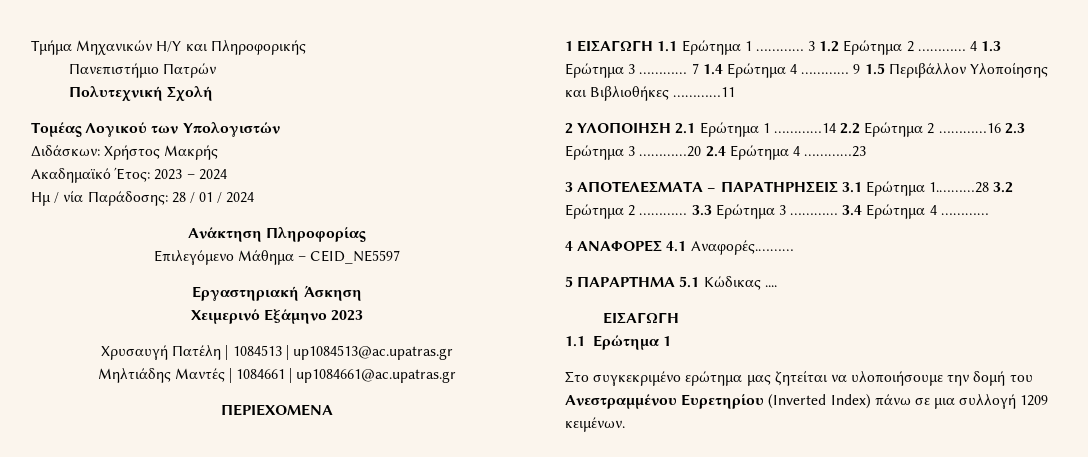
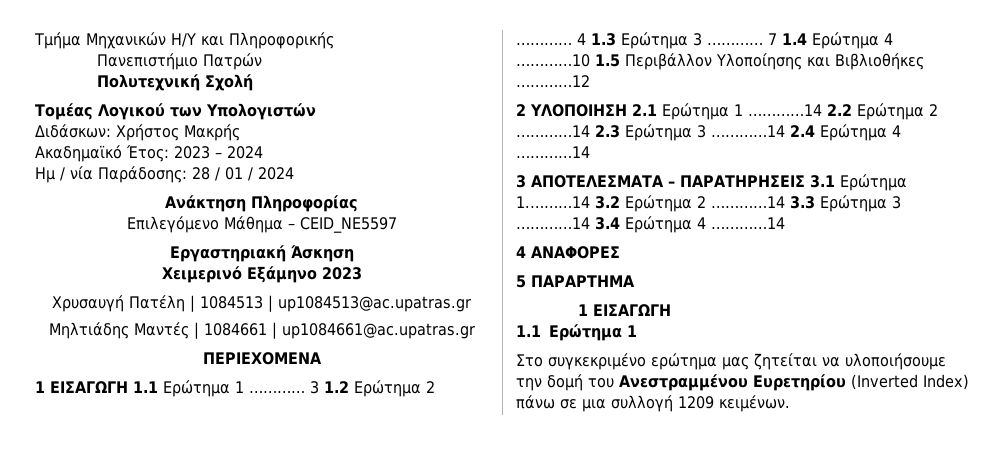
[801,64,861,74] ………… 9 -> [516,54,590,67] …………10
[673,87,736,97] …………11 -> [516,75,590,87] …………12
[938,123,1001,133] …………16 -> [516,125,590,137] …………14
[639,146,702,157] …………20 -> [711,125,785,137] …………14
[804,146,867,157] …………23 -> [516,146,590,158] …………14
[929,182,990,193] 1.………28 -> [516,196,590,208] 1.………14
[639,213,688,215] ………… -> [711,196,785,208] …………14
[790,213,839,215] ………… -> [516,217,590,229] …………14
[940,213,989,215] ………… -> [711,217,785,229] …………14
[666,240,794,255] 4.1 Αναφορές.……… -> (620, 252) none
[679,276,777,290] 5.1 Κώδικας .... // -> [578,304,589,316] // 1

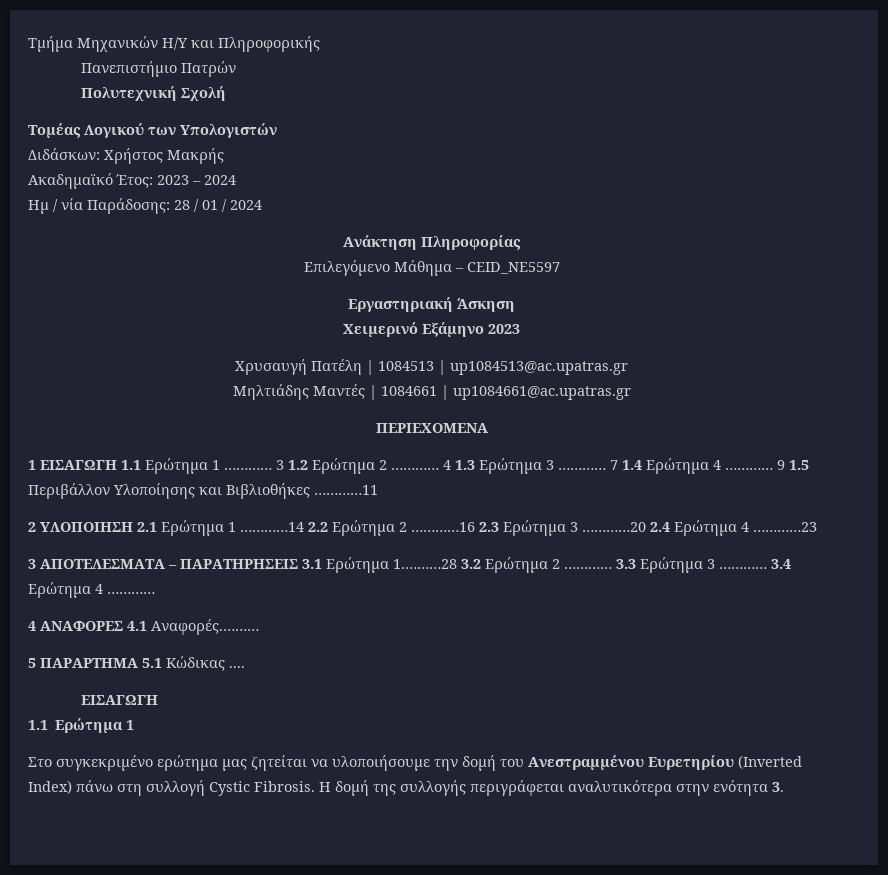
[516,54,590,67] …………10 -> [725,460,785,470] ………… 9
[516,75,590,87] …………12 -> [314,485,378,495] …………11
[516,125,590,137] …………14 -> [411,522,475,532] …………16
[711,125,785,137] …………14 -> [582,522,646,532] …………20
[516,146,590,158] …………14 -> [753,522,817,532] …………23
[516,196,590,208] 1.………14 -> [393,559,457,569] 1.………28
[711,196,785,208] …………14 -> [564,567,612,569] …………
[516,217,590,229] …………14 -> [719,567,767,569] …………
[711,217,785,229] …………14 -> [107,592,155,594] …………
(620, 252) none -> [127,619,259,635] 4.1 Αναφορές.………
[578,304,589,316] // 1 -> [142,656,245,671] 5.1 Κώδικας .... //
[560,395,790,412] σε μια συλλογή 1209 κειμένων. -> [117,780,784,796] στη συλλογή Cystic Fibrosis. Η δομή της συλλογής περιγράφεται αναλυτικότερα στην ενότητα 3.

